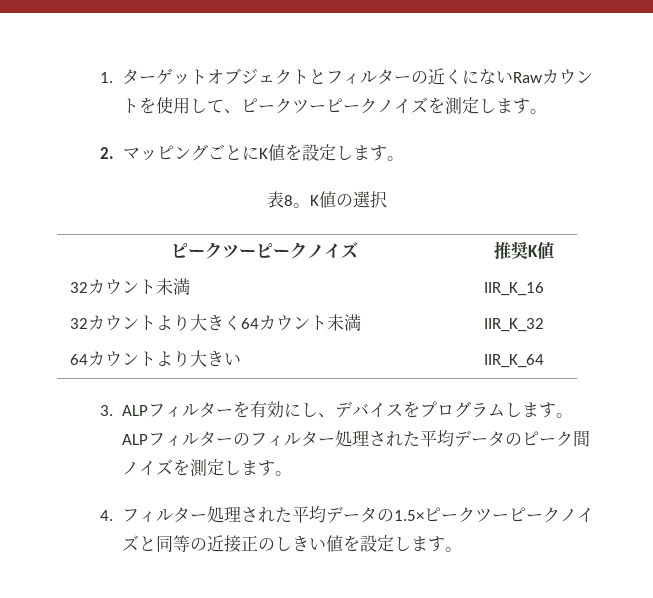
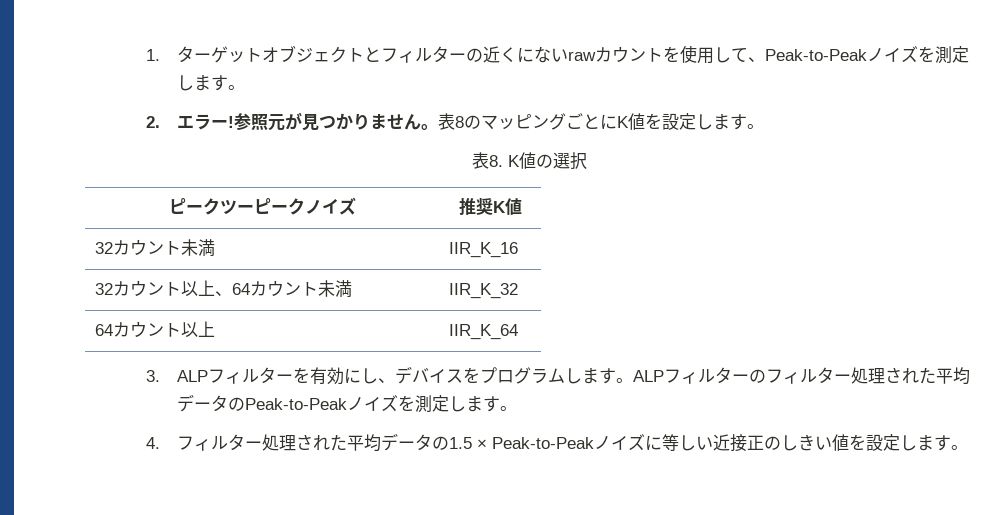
[513,72,543,83] Raw -> [568,51,597,61] raw
[241,98,378,114] ピークツーピーク -> [765,49,868,61] Peak-to-Peak
(115, 153) none -> [177,112,482,131] エラー!参照元が見つかりません。表8の
[284,195,310,208] 8。 -> [488,155,503,167] 8.
[156,314,242,331] より大きく -> [180,280,232,296] 以上、
[156,350,242,367] より大きい -> [180,321,215,337] 以上
[522,430,591,447] ピーク間 -> [245,398,348,410] Peak-to-Peak
[394,507,595,523] [122,535,208,552] 1.5×ピークツーピークノイズと同等の -> [449,434,714,451] 1.5 × Peak-to-Peakノイズに等しい

